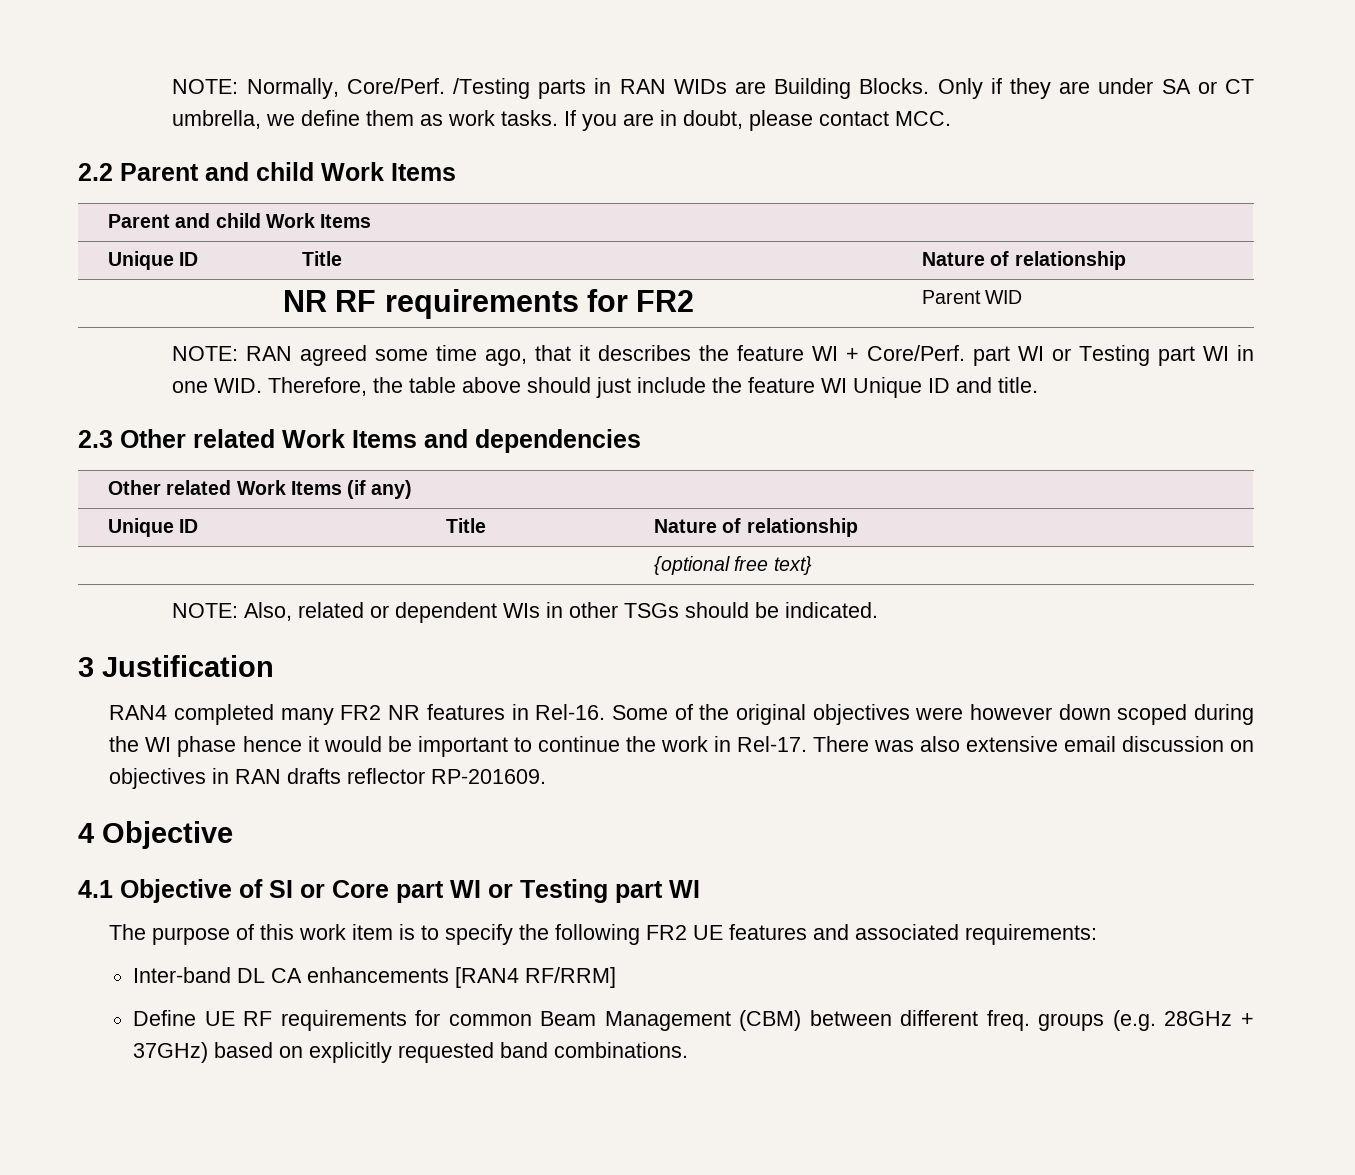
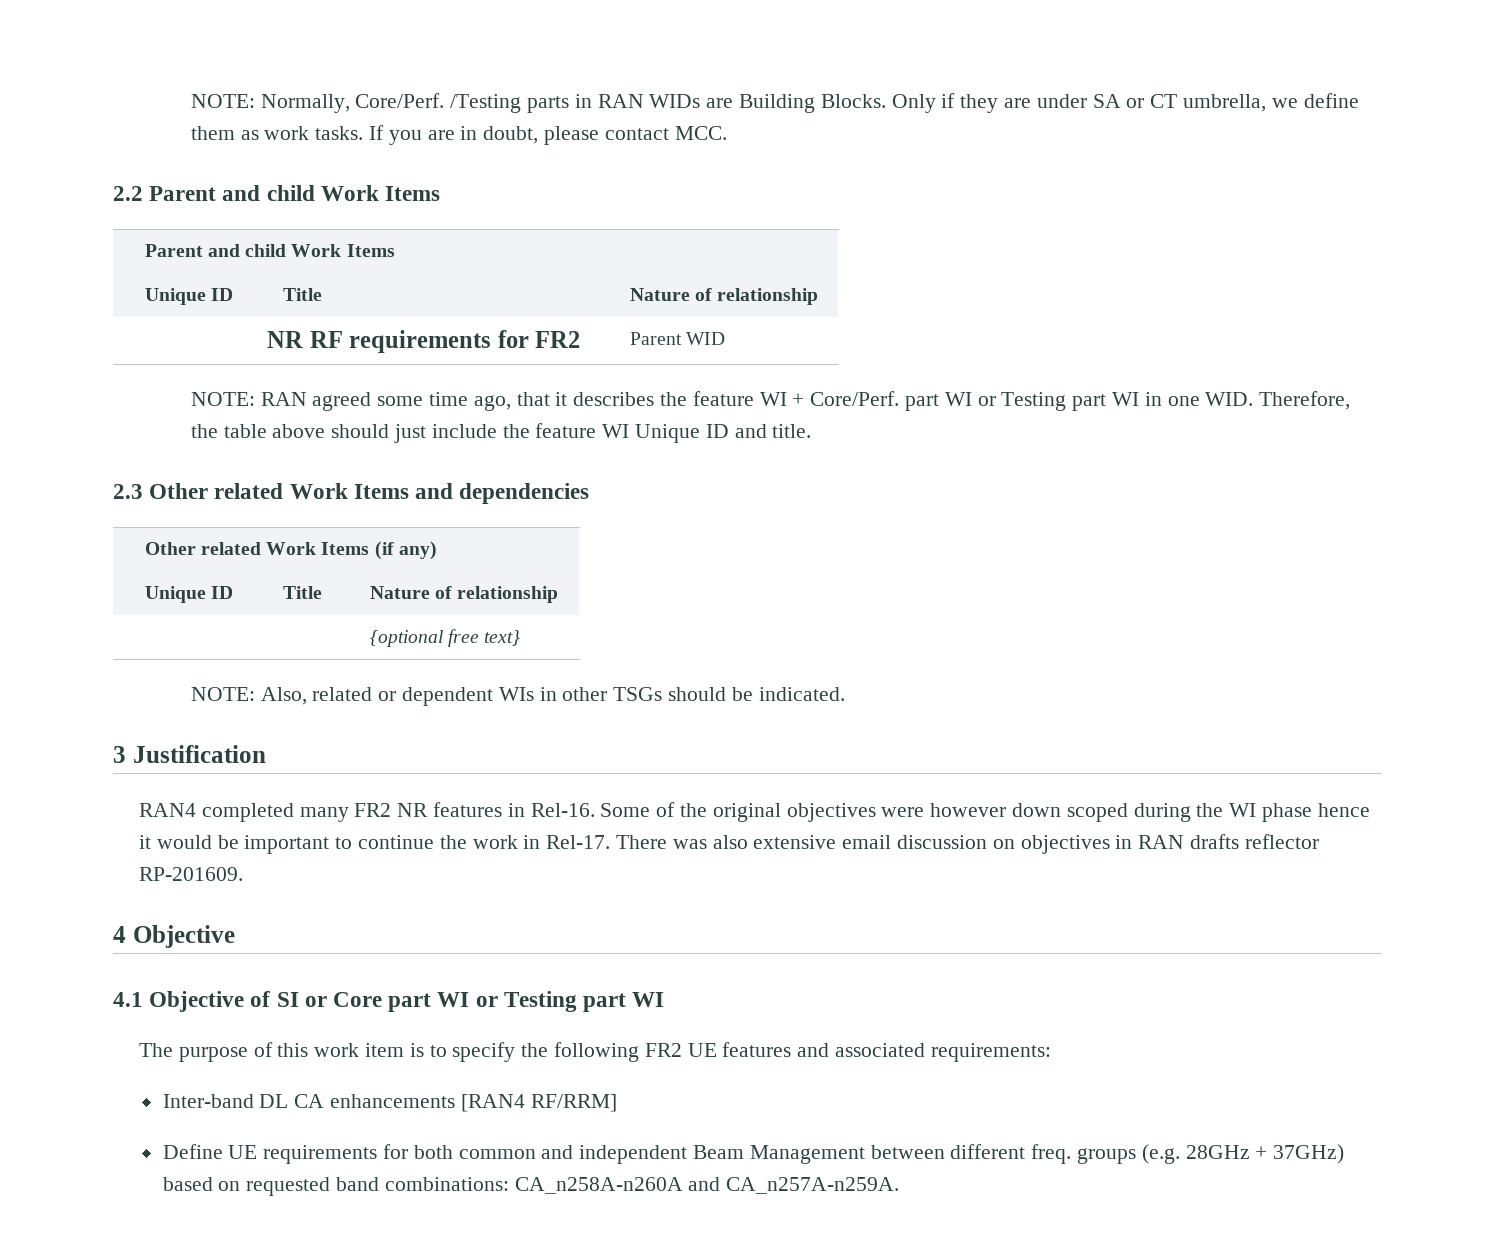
[243,1010,532,1031] RF requirements for common -> [263,1144,688,1164] requirements for both common and independent
[739,1010,802,1031] (CBM) -> (865, 1154) none
[309,1042,393,1063] explicitly -> (241, 1186) none
[554,1042,689,1058] combinations. -> [384,1177,900,1194] combinations: CA_n258A-n260A and CA_n257A-n259A.

